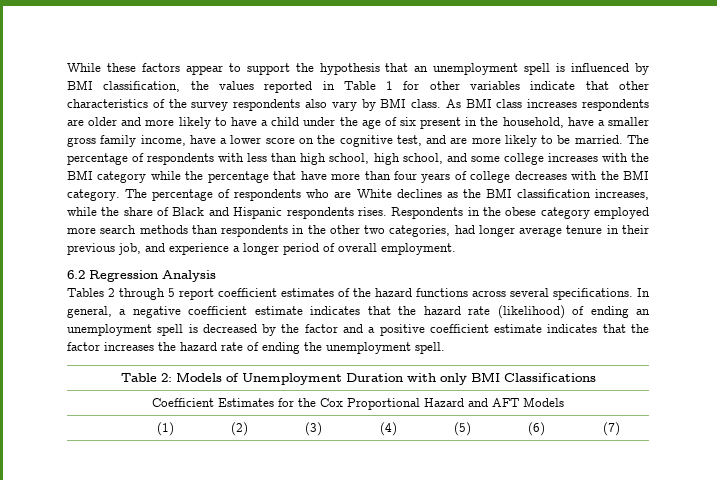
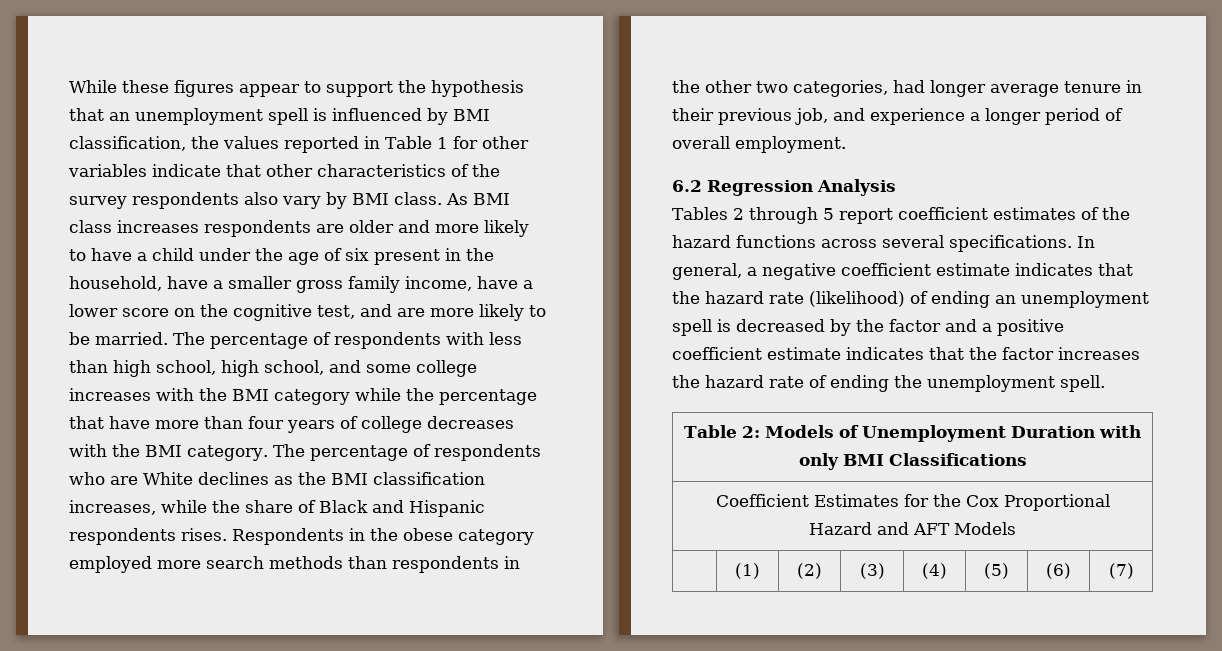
[141,63,180,72] factors -> [174,80,234,97] figures

